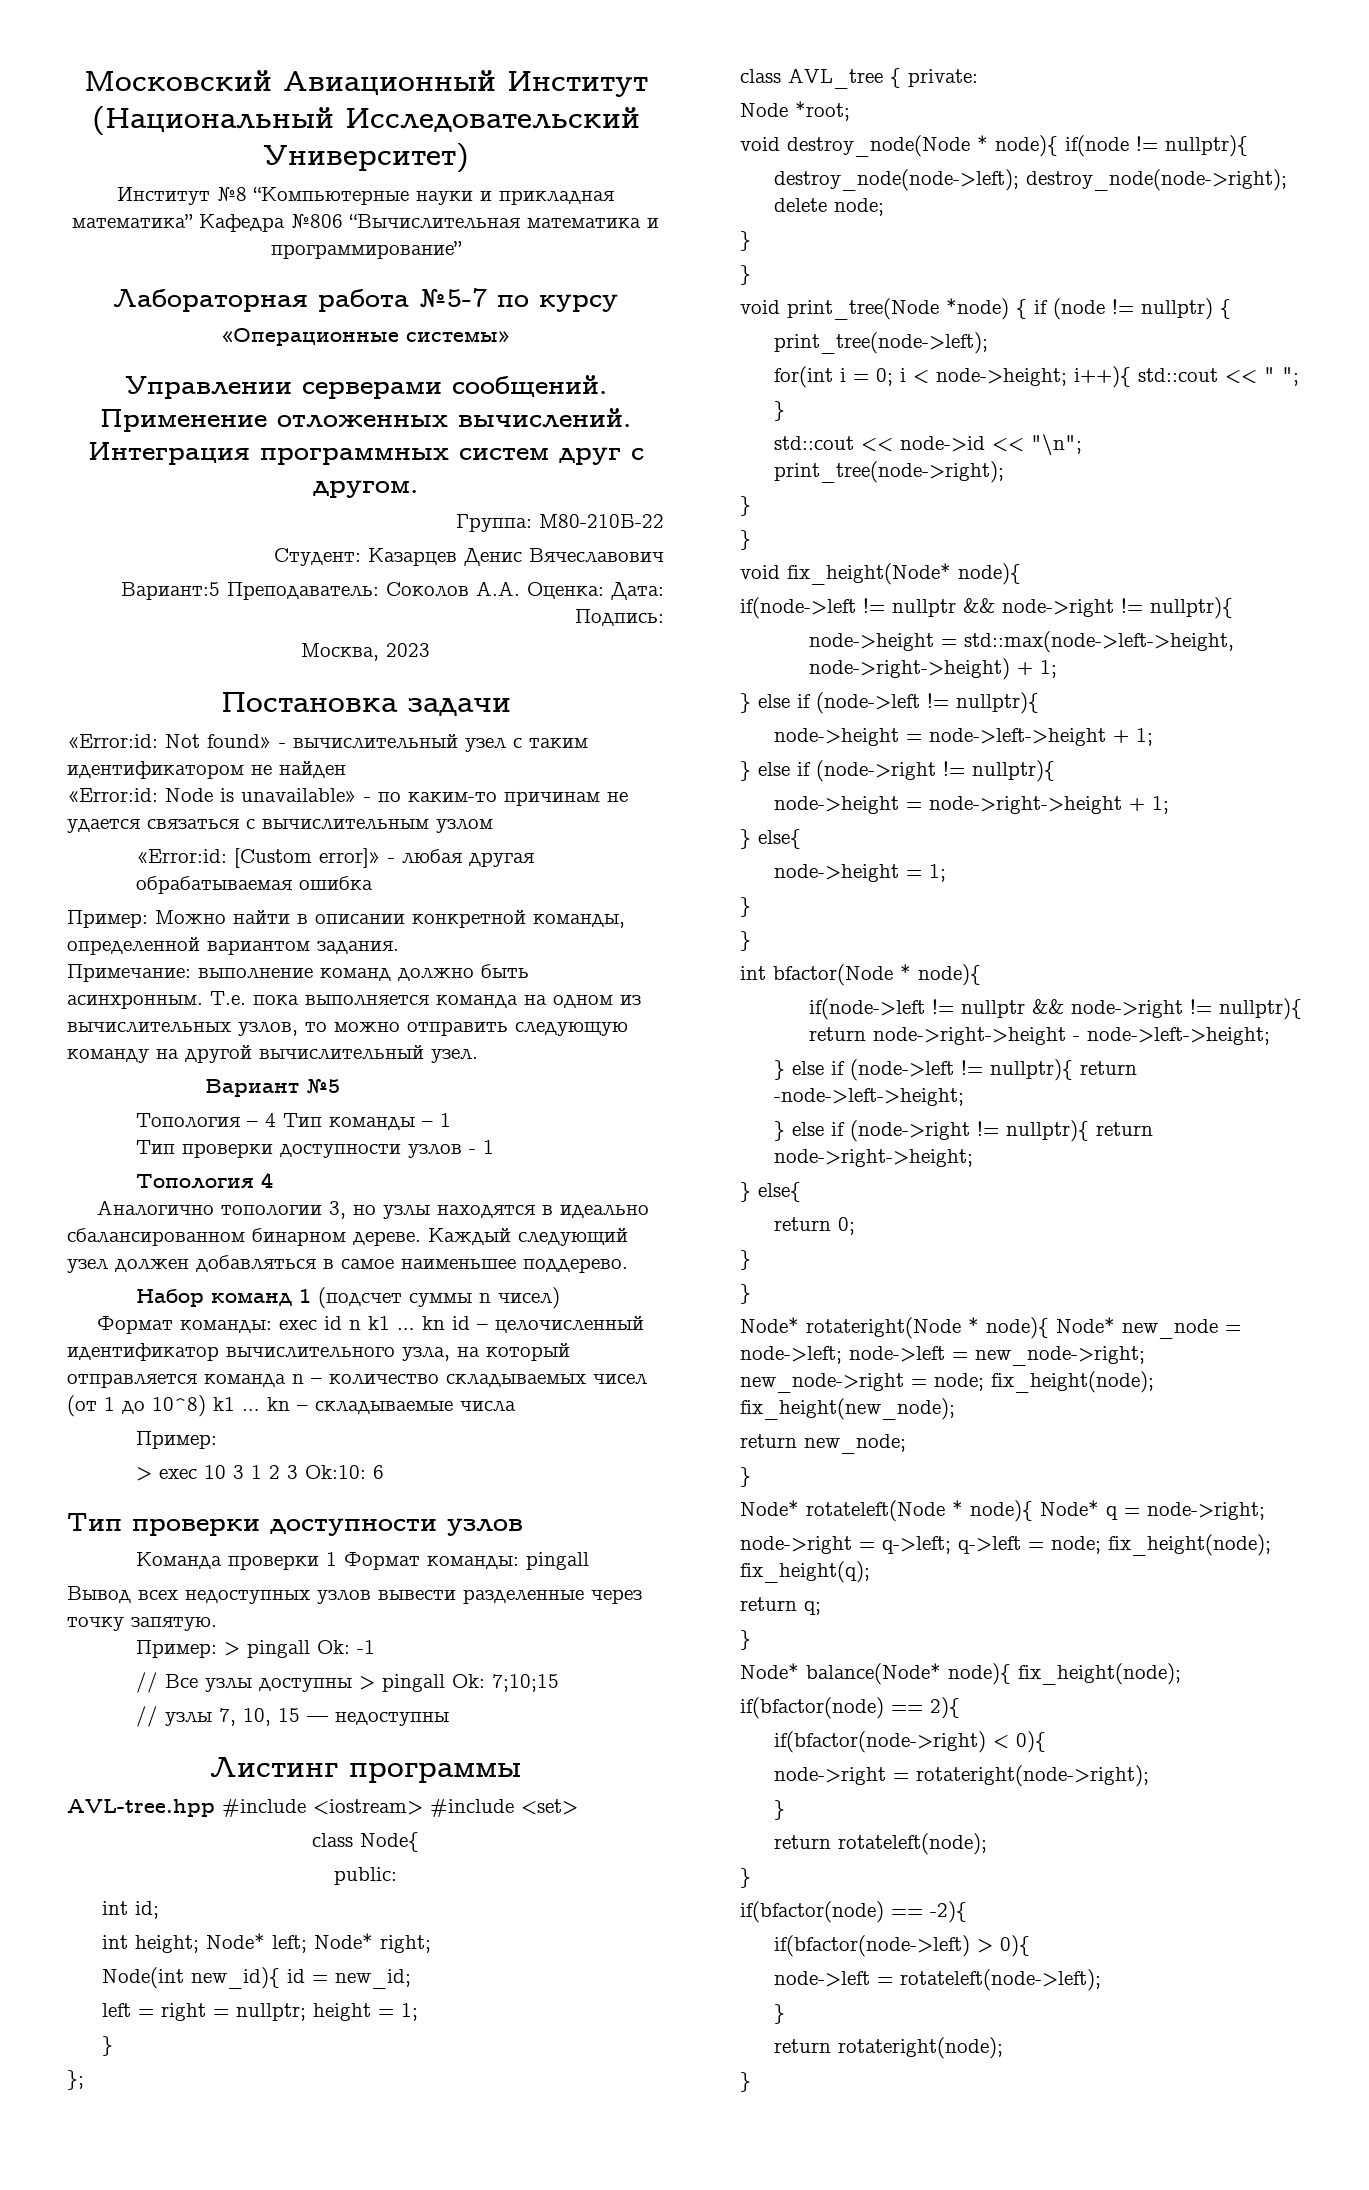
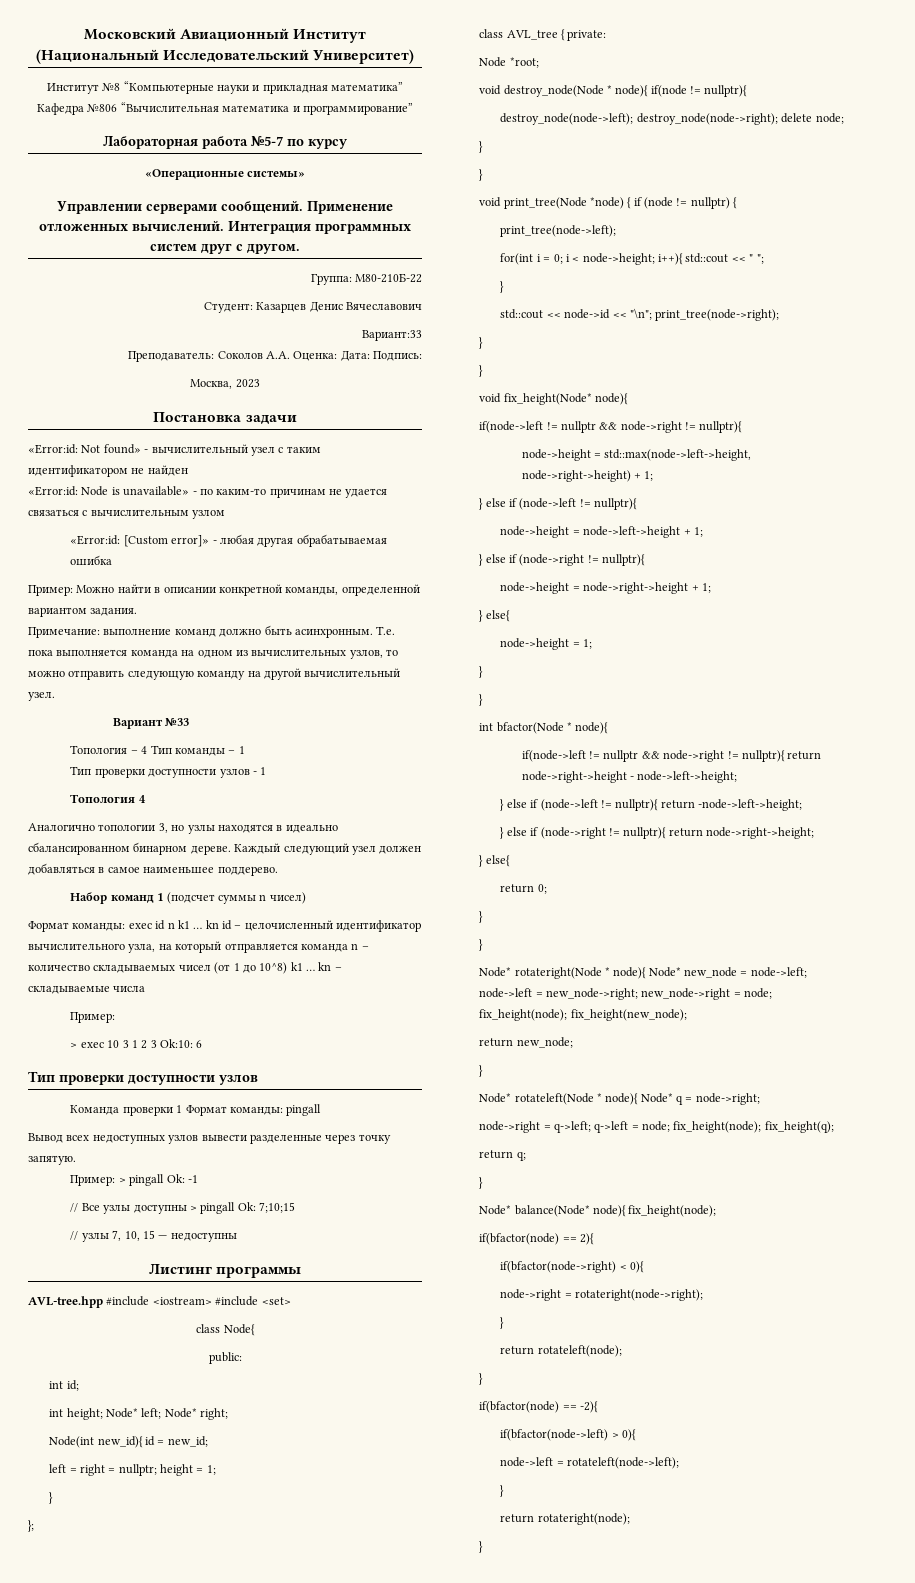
[121,582,220,600] Вариант:5 -> [362,330,422,341] Вариант:33 //
[306,1078,341,1094] №5 -> [164,718,190,726] №33

